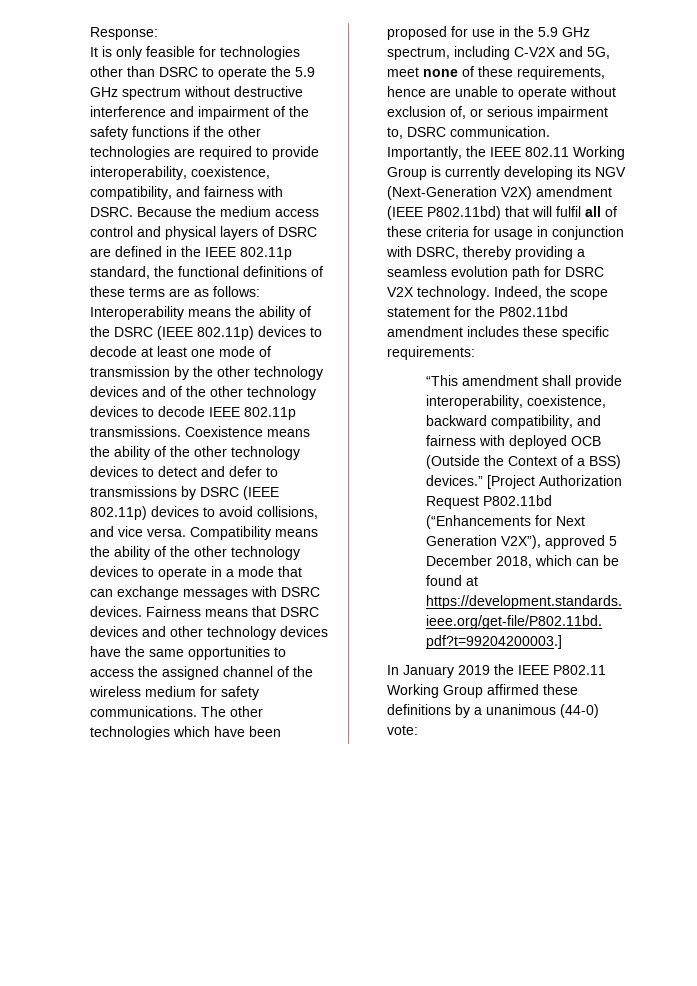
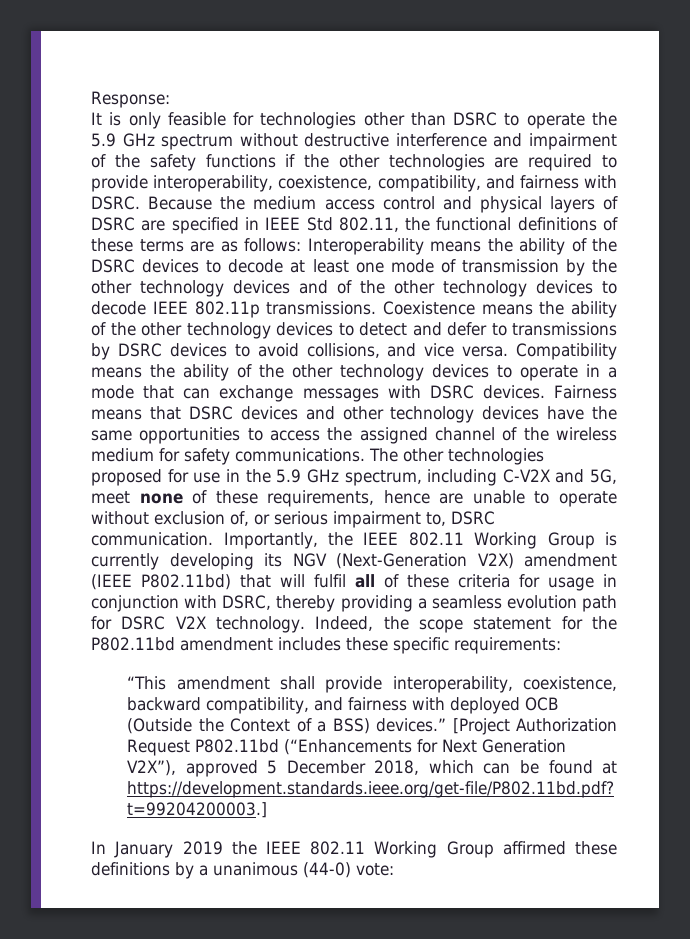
[114,246,292,260] [89,266,150,279] defined in the IEEE 802.11p standard, -> [171,217,399,234] specified in IEEE Std 802.11,
[156,326,254,340] (IEEE 802.11p) -> (136, 266) none
[242,486,279,500] [89,506,147,520] (IEEE 802.11p) -> (163, 350) none
[172,726,281,737] which have been -> (545, 456) none
[552,665,606,675] P802.11 -> [310,841,366,855] 802.11

